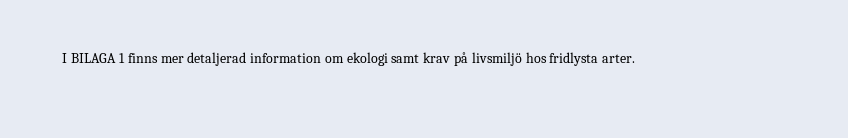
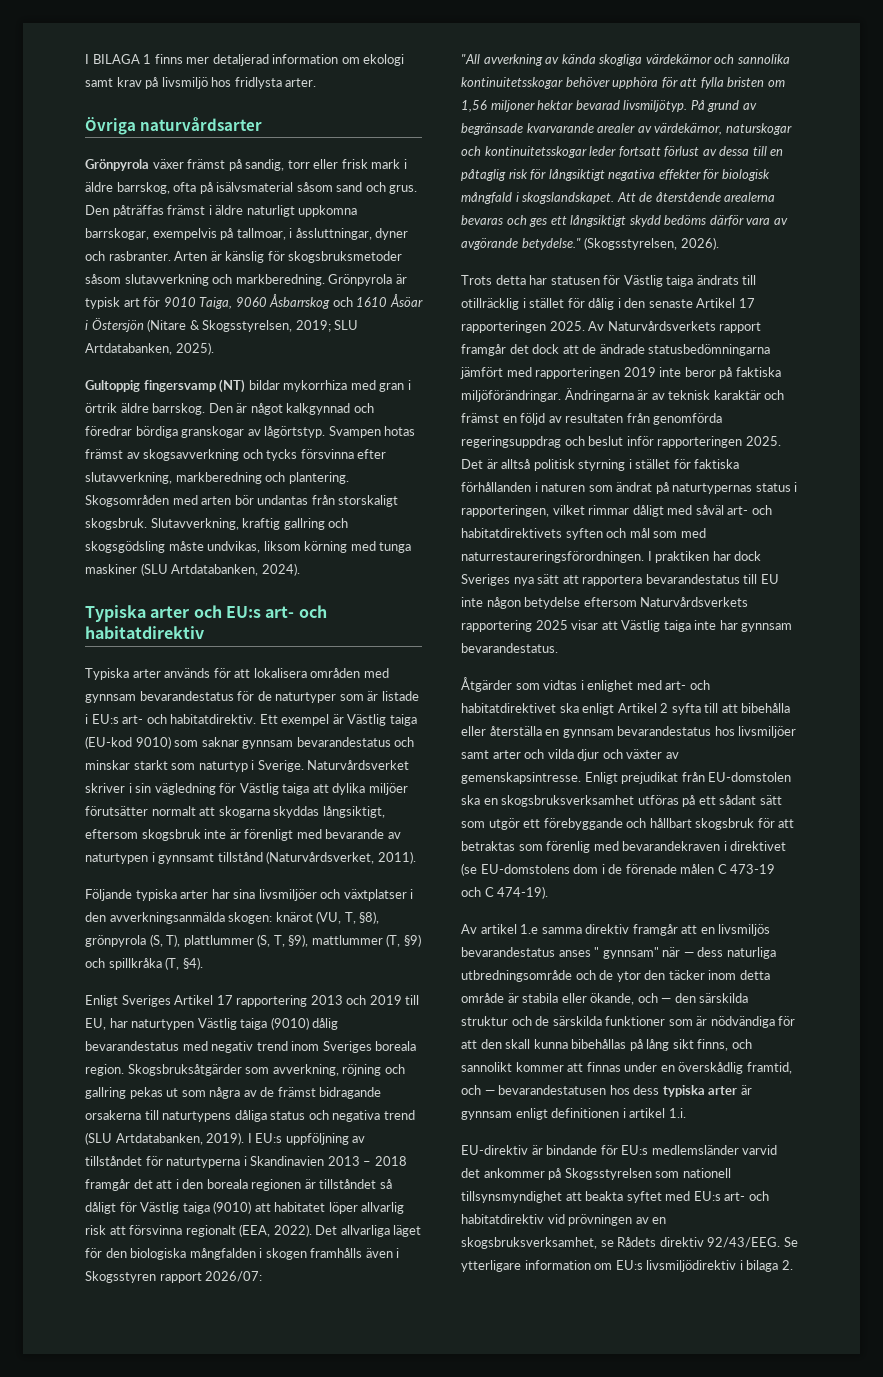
(636, 58) none -> [85,117,263,135] [85,159,407,171] [85,182,418,194] [85,205,358,217] [85,228,409,240] [85,251,403,263] [85,274,407,286] [85,294,423,309] [85,318,359,332] [85,342,214,355] [85,379,411,393] [85,403,374,415] [85,426,416,438] [85,449,387,461] [85,472,349,484] [85,495,399,507] [85,518,349,530] [85,541,412,553] [85,563,300,576] [85,605,327,622] [85,626,204,639] [85,668,389,680] [85,691,419,703] [85,714,417,726] [85,736,415,749] [85,760,410,772] [85,783,408,795] [85,806,385,818] [85,829,401,841] [85,851,416,864] [85,889,414,901] [85,911,380,924] [85,934,421,947] [85,957,203,970] [85,995,420,1007] [85,1017,339,1030] [85,1041,417,1053] [85,1064,405,1076] [85,1087,382,1099] [85,1110,415,1122] [85,1132,366,1145] [85,1156,407,1168] [85,1179,392,1191] [85,1201,405,1214] [85,1224,422,1237] [85,1248,400,1260] [85,1271,263,1283] [461,54,790,66] [461,77,785,89] [461,100,757,112] [461,123,792,135] [461,146,784,158] [461,169,770,181] [461,192,776,204] [461,215,788,227] [461,237,719,250] [461,275,757,287] [461,298,755,310] [461,321,762,333] [461,344,771,356] [460,367,781,379] [461,388,785,402] [461,413,723,425] [461,436,781,448] [461,459,740,471] [461,482,798,494] [461,505,772,517] [461,528,706,540] [461,551,762,563] [461,574,779,586] [461,597,749,609] [461,620,793,632] [461,643,558,653] [461,677,710,692] [461,703,791,715] [461,726,797,738] [461,749,679,761] [461,772,792,784] [461,795,782,807] [461,818,795,830] [461,841,787,853] [461,863,776,876] [461,886,549,899] [461,924,771,936] [461,947,776,959] [461,970,770,982] [461,993,749,1005] [461,1016,796,1028] [461,1039,752,1051] [461,1062,792,1074] [461,1085,752,1097] [461,1108,686,1120] [461,1145,778,1155] [461,1168,731,1180] [461,1191,769,1203] [461,1214,667,1226] [461,1237,798,1249] [461,1260,793,1272] // Övriga naturvårdsarter // Grönpyrola växer främst på sandig, torr eller frisk mark i äldre barrskog, ofta på isälvsmaterial såsom sand och grus. Den påträffas främst i äldre naturligt uppkomna barrskogar, exempelvis på tallmoar, i åssluttningar, dyner och rasbranter. Arten är känslig för skogsbruksmetoder såsom slutavverkning och markberedning. Grönpyrola är typisk art för 9010 Taiga, 9060 Åsbarrskog och 1610 Åsöar i Östersjön (Nitare & Skogsstyrelsen, 2019; SLU Artdatabanken, 2025). // Gultoppig fingersvamp (NT) bildar mykorrhiza med gran i örtrik äldre barrskog. Den är något kalkgynnad och föredrar bördiga granskogar av lågörtstyp. Svampen hotas främst av skogsavverkning och tycks försvinna efter slutavverkning, markberedning och plantering. Skogsområden med arten bör undantas från storskaligt skogsbruk. Slutavverkning, kraftig gallring och skogsgödsling måste undvikas, liksom körning med tunga maskiner (SLU Artdatabanken, 2024). // Typiska arter och EU:s art- och habitatdirektiv // Typiska arter används för att lokalisera områden med gynnsam bevarandestatus för de naturtyper som är listade i EU:s art- och habitatdirektiv. Ett exempel är Västlig taiga (EU-kod 9010) som saknar gynnsam bevarandestatus och minskar starkt som naturtyp i Sverige. Naturvårdsverket skriver i sin vägledning för Västlig taiga att dylika miljöer förutsätter normalt att skogarna skyddas långsiktigt, eftersom skogsbruk inte är förenligt med bevarande av naturtypen i gynnsamt tillstånd (Naturvårdsverket, 2011). // Följande typiska arter har sina livsmiljöer och växtplatser i den avverkningsanmälda skogen: knärot (VU, T, §8), grönpyrola (S, T), plattlummer (S, T, §9), mattlummer (T, §9) och spillkråka (T, §4). // Enligt Sveriges Artikel 17 rapportering 2013 och 2019 till EU, har naturtypen Västlig taiga (9010) dålig bevarandestatus med negativ trend inom Sveriges boreala region. Skogsbruksåtgärder som avverkning, röjning och gallring pekas ut som några av de främst bidragande orsakerna till naturtypens dåliga status och negativa trend (SLU Artdatabanken, 2019). I EU:s uppföljning av tillståndet för naturtyperna i Skandinavien 2013 – 2018 framgår det att i den boreala regionen är tillståndet så dåligt för Västlig taiga (9010) att habitatet löper allvarlig risk att försvinna regionalt (EEA, 2022). Det allvarliga läget för den biologiska mångfalden i skogen framhålls även i Skogsstyren rapport 2026/07: // "All avverkning av kända skogliga värdekärnor och sannolika kontinuitetsskogar behöver upphöra för att fylla bristen om 1,56 miljoner hektar bevarad livsmiljötyp. På grund av begränsade kvarvarande arealer av värdekärnor, naturskogar och kontinuitetsskogar leder fortsatt förlust av dessa till en påtaglig risk för långsiktigt negativa effekter för biologisk mångfald i skogslandskapet. Att de återstående arealerna bevaras och ges ett långsiktigt skydd bedöms därför vara av avgörande betydelse." (Skogsstyrelsen, 2026). // Trots detta har statusen för Västlig taiga ändrats till otillräcklig i stället för dålig i den senaste Artikel 17 rapporteringen 2025. Av Naturvårdsverkets rapport framgår det dock att de ändrade statusbedömningarna jämfört med rapporteringen 2019 inte beror på faktiska miljöförändringar. Ändringarna är av teknisk karaktär och främst en följd av resultaten från genomförda regeringsuppdrag och beslut inför rapporteringen 2025. Det är alltså politisk styrning i stället för faktiska förhållanden i naturen som ändrat på naturtypernas status i rapporteringen, vilket rimmar dåligt med såväl art- och habitatdirektivets syften och mål som med naturrestaureringsförordningen. I praktiken har dock Sveriges nya sätt att rapportera bevarandestatus till EU inte någon betydelse eftersom Naturvårdsverkets rapportering 2025 visar att Västlig taiga inte har gynnsam bevarandestatus. // Åtgärder som vidtas i enlighet med art- och habitatdirektivet ska enligt Artikel 2 syfta till att bibehålla eller återställa en gynnsam bevarandestatus hos livsmiljöer samt arter och vilda djur och växter av gemenskapsintresse. Enligt prejudikat från EU-domstolen ska en skogsbruksverksamhet utföras på ett sådant sätt som utgör ett förebyggande och hållbart skogsbruk för att betraktas som förenlig med bevarandekraven i direktivet (se EU-domstolens dom i de förenade målen C 473-19 och C 474-19). // Av artikel 1.e samma direktiv framgår att en livsmiljös bevarandestatus anses " gynnsam" när — dess naturliga utbredningsområde och de ytor den täcker inom detta område är stabila eller ökande, och — den särskilda struktur och de särskilda funktioner som är nödvändiga för att den skall kunna bibehållas på lång sikt finns, och sannolikt kommer att finnas under en överskådlig framtid, och — bevarandestatusen hos dess typiska arter är gynnsam enligt definitionen i artikel 1.i. // EU-direktiv är bindande för EU:s medlemsländer varvid det ankommer på Skogsstyrelsen som nationell tillsynsmyndighet att beakta syftet med EU:s art- och habitatdirektiv vid prövningen av en skogsbruksverksamhet, se Rådets direktiv 92/43/EEG. Se ytterligare information om EU:s livsmiljödirektiv i bilaga 2.

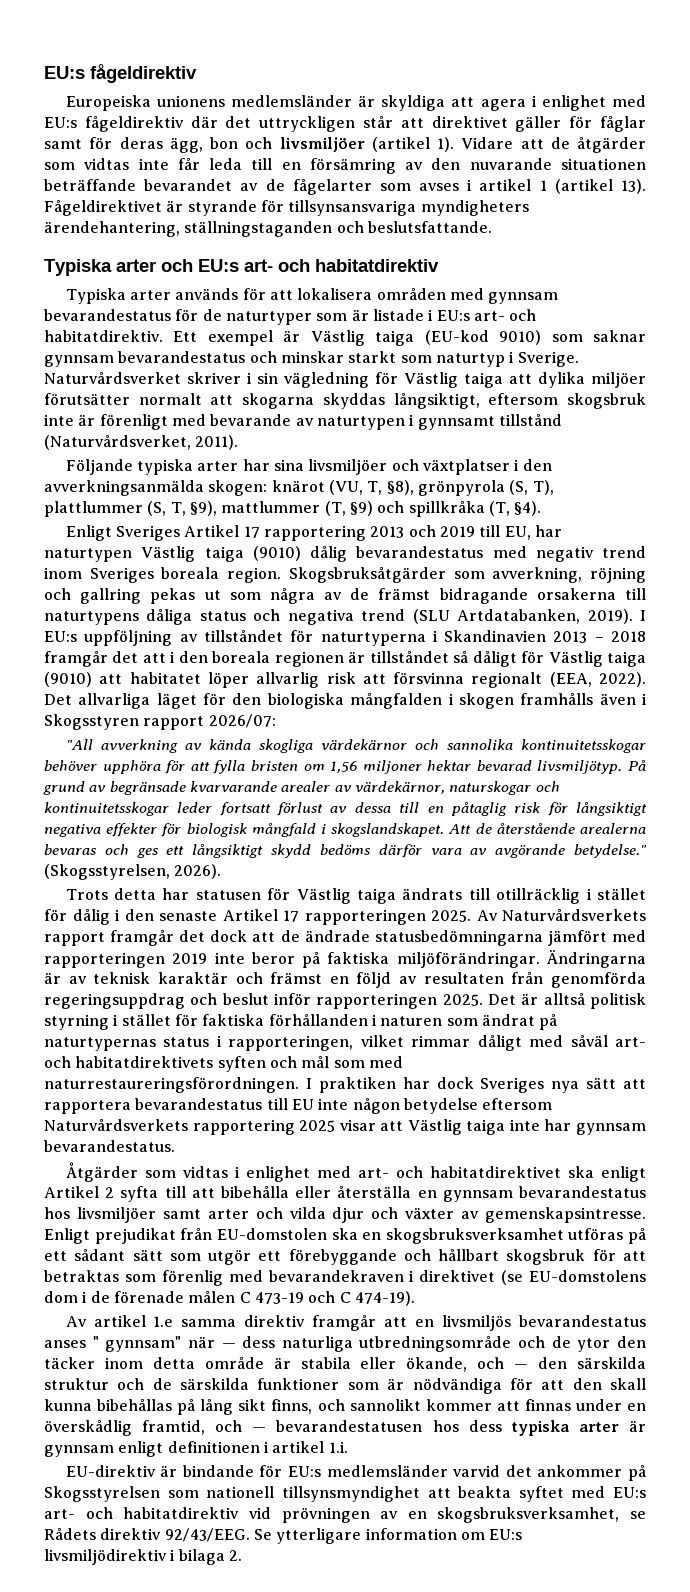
[85,54,405,66] [85,77,317,89] [85,117,263,135] [85,159,407,171] [85,182,418,194] [85,205,358,217] [85,228,409,240] [85,251,403,263] [85,274,407,286] [85,294,423,309] [85,318,359,332] [85,342,214,355] [85,379,411,393] [85,403,374,415] [85,426,416,438] [85,449,387,461] [85,472,349,484] [85,495,399,507] [85,518,349,530] [85,541,412,553] [85,563,300,576] I BILAGA 1 finns mer detaljerad information om ekologi samt krav på livsmiljö hos fridlysta arter. // Övriga naturvårdsarter // Grönpyrola växer främst på sandig, torr eller frisk mark i äldre barrskog, ofta på isälvsmaterial såsom sand och grus. Den påträffas främst i äldre naturligt uppkomna barrskogar, exempelvis på tallmoar, i åssluttningar, dyner och rasbranter. Arten är känslig för skogsbruksmetoder såsom slutavverkning och markberedning. Grönpyrola är typisk art för 9010 Taiga, 9060 Åsbarrskog och 1610 Åsöar i Östersjön (Nitare & Skogsstyrelsen, 2019; SLU Artdatabanken, 2025). // Gultoppig fingersvamp (NT) bildar mykorrhiza med gran i örtrik äldre barrskog. Den är något kalkgynnad och föredrar bördiga granskogar av lågörtstyp. Svampen hotas främst av skogsavverkning och tycks försvinna efter slutavverkning, markberedning och plantering. Skogsområden med arten bör undantas från storskaligt skogsbruk. Slutavverkning, kraftig gallring och skogsgödsling måste undvikas, liksom körning med tunga maskiner (SLU Artdatabanken, 2024). -> [44,64,197,83] [65,95,646,111] [44,116,646,132] [44,137,646,153] [44,158,646,174] [44,179,646,195] [44,200,529,216] [44,221,492,237] EU:s fågeldirektiv // Europeiska unionens medlemsländer är skyldiga att agera i enlighet med EU:s fågeldirektiv där det uttryckligen står att direktivet gäller för fåglar samt för deras ägg, bon och livsmiljöer (artikel 1). Vidare att de åtgärder som vidtas inte får leda till en försämring av den nuvarande situationen beträffande bevarandet av de fågelarter som avses i artikel 1 (artikel 13). Fågeldirektivet är styrande för tillsynsansvariga myndigheters ärendehantering, ställningstaganden och beslutsfattande.

